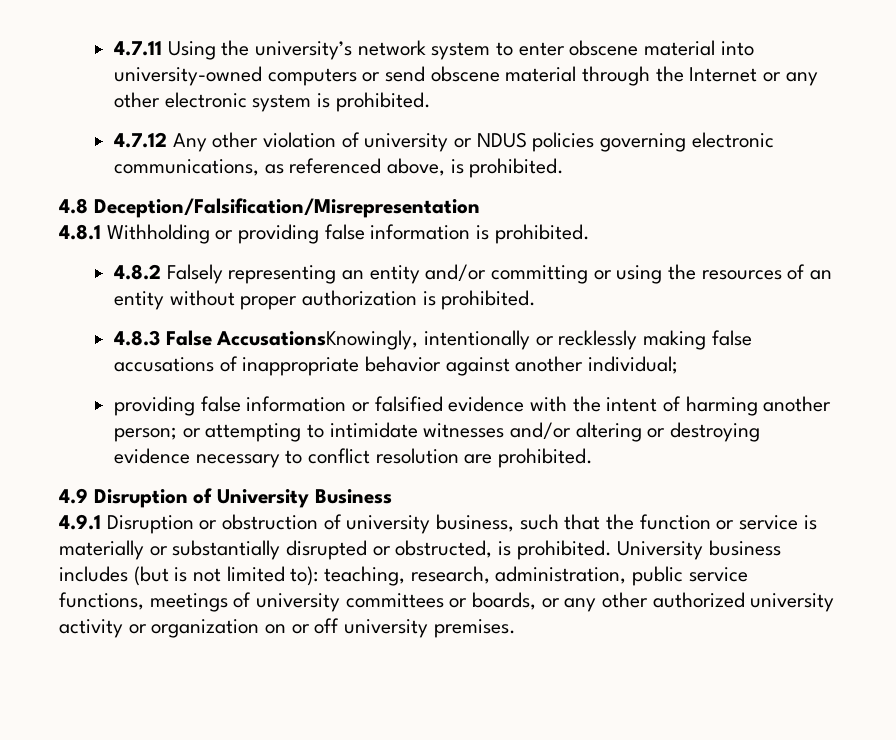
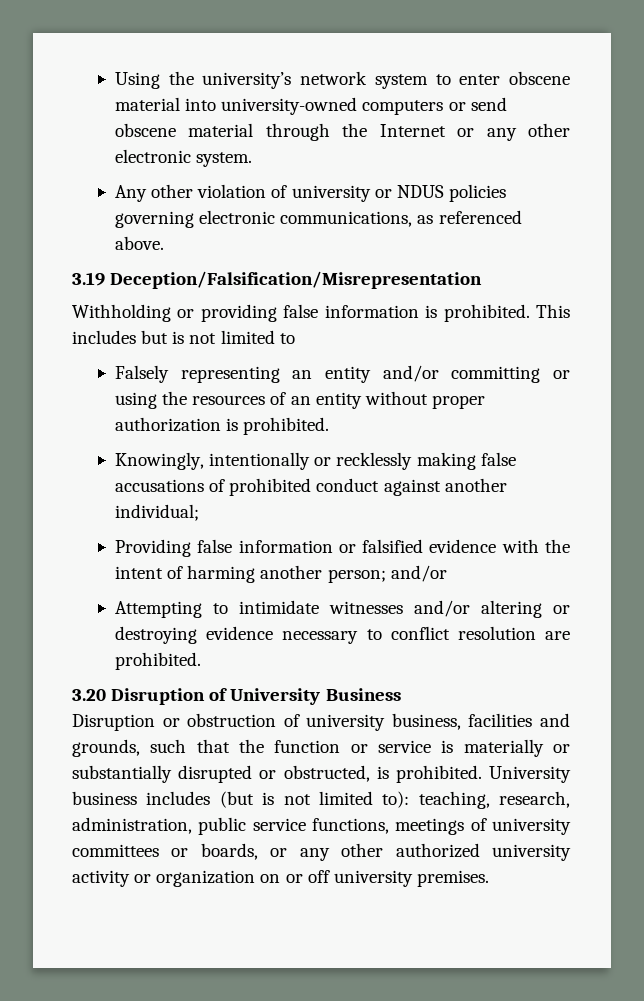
[113,41,162,56] 4.7.11 -> (114, 80) none
[252,92,431,112] [113,132,167,148] system is prohibited. // 4.7.12 -> [196,152,253,167] system. //
[386,158,565,178] [59,198,88,214] above, is prohibited. // 4.8 -> [114,236,164,250] [72,272,105,286] above. // 3.19
[59,224,101,240] 4.8.1 -> (483, 280) none
[113,264,161,280] // 4.8.2 -> [536,304,571,318] [72,330,295,344] This includes but is not limited to //
[113,330,419,350] 4.8.3 False AccusationsKnowingly, -> [114,452,204,470] Knowingly,
[242,356,441,376] inappropriate behavior -> [229,478,380,496] prohibited conduct
[113,396,195,416] providing -> [114,539,191,557] Providing
[182,423,302,442] or attempting -> [390,565,447,582] [114,601,202,618] and/or // Attempting
[59,488,88,504] 4.9 -> [72,689,106,701] 3.20
[59,514,101,530] 4.9.1 -> (401, 694) none
(515, 523) none -> [468,713,570,727] [72,739,140,757] facilities and grounds,

